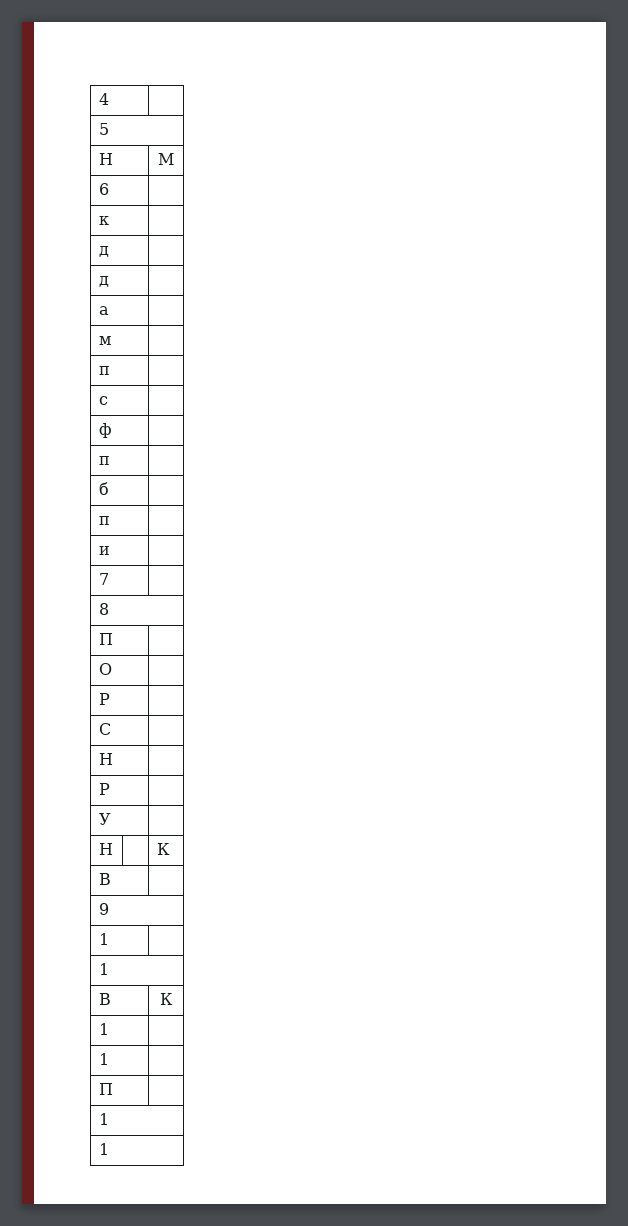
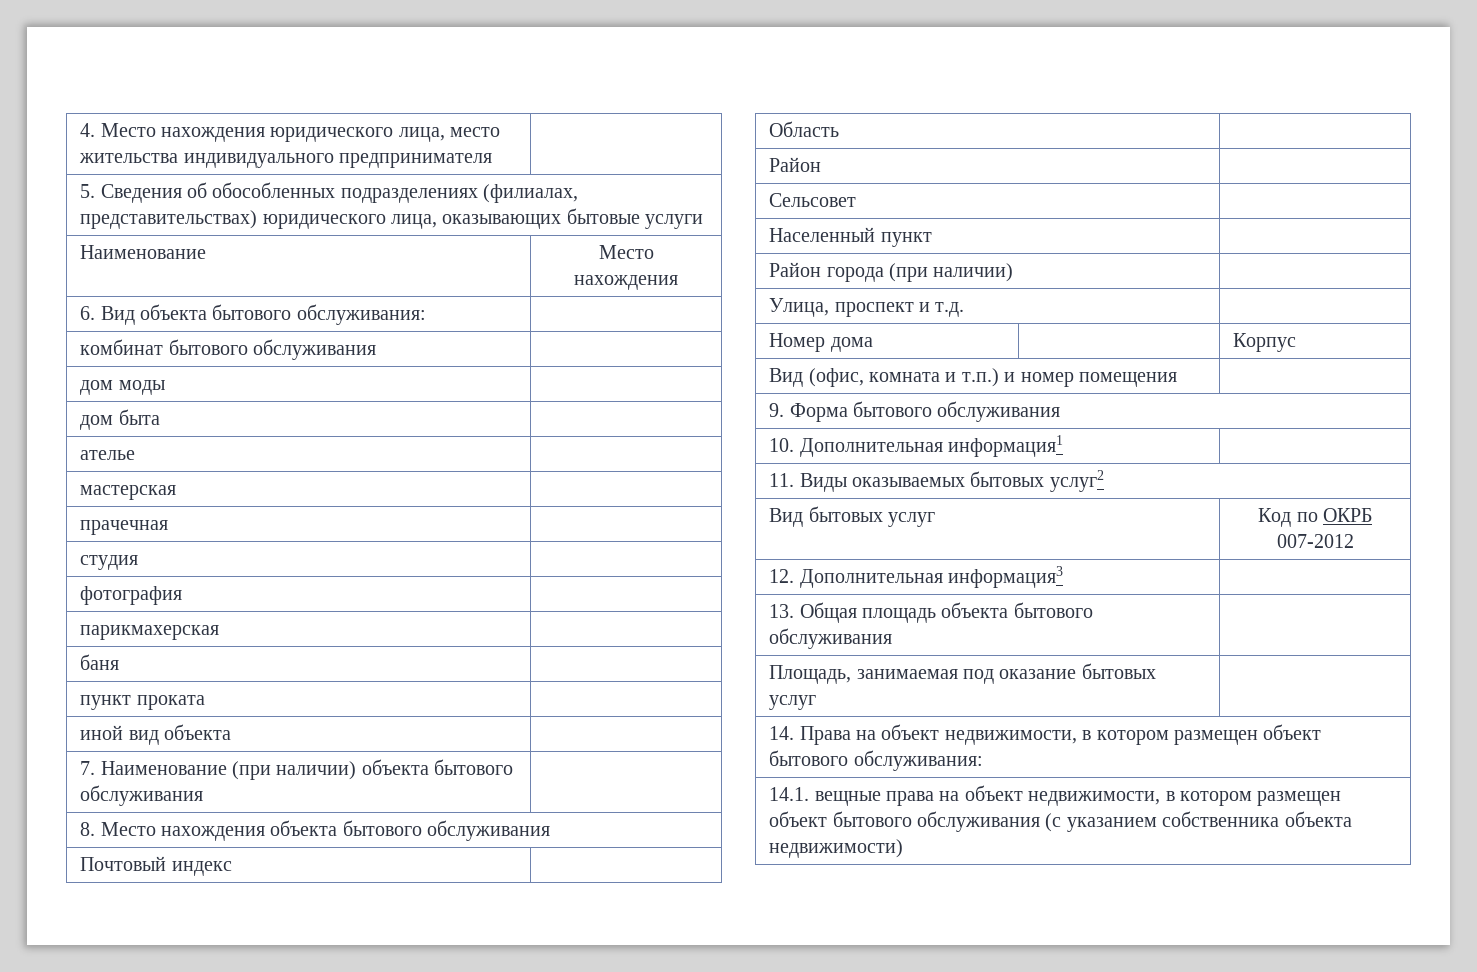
[98,93,109,105] [98,123,109,135] [98,153,113,165] [158,153,174,165] [98,183,109,195] [98,216,109,225] [98,246,109,257] [98,276,109,287] [98,306,109,315] [98,336,111,345] [98,366,110,375] [98,396,108,405] [98,423,112,438] [98,456,110,465] [98,482,109,495] [98,516,110,525] [98,546,110,555] [98,573,109,585] [98,603,109,615] [98,633,113,645] [98,663,112,675] [98,693,110,705] [98,723,111,735] [98,753,113,765] [98,783,110,795] [98,813,111,825] [98,843,113,855] [156,843,170,855] [98,873,111,885] [98,903,109,915] [98,933,109,945] [98,963,109,975] [98,993,111,1005] [160,993,173,1005] [98,1023,109,1035] [98,1053,109,1065] [98,1083,113,1095] [98,1113,109,1125] [98,1143,109,1155] 4 | // 5 // Н | М // 6 | // к | // д | // д | // а | // м | // п | // с | // ф | // п | // б | // п | // и | // 7 | // 8 // П | // О | // Р | // С | // Н | // Р | // У | // Н | | К // В | // 9 // 1 | // 1 // В | К // 1 | // 1 | // П | // 1 // 1 -> [80,123,501,142] [79,153,493,168] [80,182,579,203] [80,208,704,229] [80,245,207,259] [598,245,654,259] [574,275,678,290] [80,304,426,325] [80,339,377,360] [80,380,165,395] [80,409,160,430] [80,450,136,460] [80,485,177,500] [80,520,169,535] [80,555,139,570] [80,586,183,605] [80,625,220,640] [80,654,120,670] [80,695,205,710] [80,724,232,745] [80,759,514,780] [80,785,204,806] [80,820,551,841] [80,856,232,876] [769,121,840,137] [769,157,822,172] [769,193,857,207] [769,227,932,247] [769,262,1014,282] [769,298,965,317] [769,333,873,352] [1233,333,1297,352] [769,368,1178,387] [769,401,1061,422] [769,435,1064,457] [769,470,1104,492] [769,506,936,527] [1258,508,1372,527] [1276,534,1354,548] [769,566,1064,588] [769,602,1093,623] [769,628,893,649] [769,663,1156,684] [769,695,817,710] [769,724,1322,745] [769,750,983,771] [769,785,1342,806] [769,811,1352,832] [769,839,904,858] 4. Место нахождения юридического лица, место жительства индивидуального предпринимателя | // 5. Сведения об обособленных подразделениях (филиалах, представительствах) юридического лица, оказывающих бытовые услуги // Наименование | Место нахождения // 6. Вид объекта бытового обслуживания: | // комбинат бытового обслуживания | // дом моды | // дом быта | // ателье | // мастерская | // прачечная | // студия | // фотография | // парикмахерская | // баня | // пункт проката | // иной вид объекта | // 7. Наименование (при наличии) объекта бытового обслуживания | // 8. Место нахождения объекта бытового обслуживания // Почтовый индекс | // Область | // Район | // Сельсовет | // Населенный пункт | // Район города (при наличии) | // Улица, проспект и т.д. | // Номер дома | | Корпус // Вид (офис, комната и т.п.) и номер помещения | // 9. Форма бытового обслуживания // 10. Дополнительная информация1 | // 11. Виды оказываемых бытовых услуг2 // Вид бытовых услуг | Код по ОКРБ 007-2012 // 12. Дополнительная информация3 | // 13. Общая площадь объекта бытового обслуживания | // Площадь, занимаемая под оказание бытовых услуг | // 14. Права на объект недвижимости, в котором размещен объект бытового обслуживания: // 14.1. вещные права на объект недвижимости, в котором размещен объект бытового обслуживания (с указанием собственника объекта недвижимости)

